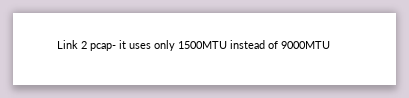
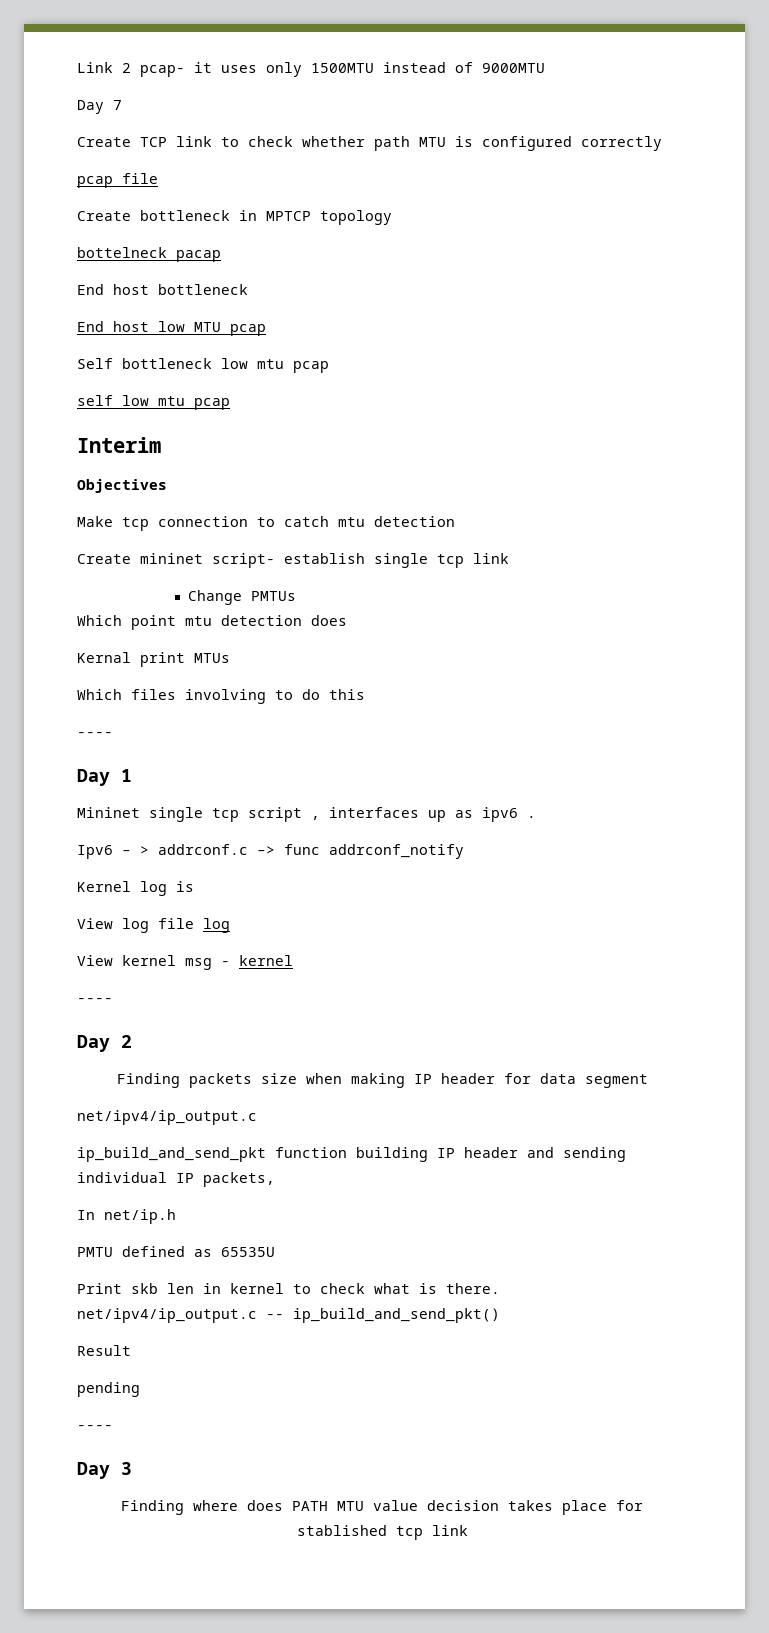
(330, 45) none -> [77,100,122,114] [77,136,662,151] [77,173,158,188] [77,210,392,225] [77,247,221,262] [77,284,248,295] [77,321,266,336] [77,358,329,373] [77,395,230,410] [77,437,161,453] [77,479,167,493] [77,516,455,531] [77,553,509,568] [188,590,297,605] [77,615,347,630] [77,652,230,667] [77,689,365,704] [77,732,113,737] [77,769,132,786] [77,807,536,822] [77,844,464,859] [77,881,194,896] [77,918,230,933] [77,955,293,970] [77,998,113,1003] [77,1035,132,1052] [116,1073,648,1088] [77,1110,257,1125] [77,1147,626,1162] [77,1172,275,1187] [77,1209,176,1224] [77,1246,275,1257] [77,1283,500,1294] [77,1308,500,1323] [77,1345,131,1356] [77,1382,140,1397] [77,1425,113,1430] [77,1462,132,1479] [121,1500,643,1515] [296,1525,468,1540] // Day 7 // Create TCP link to check whether path MTU is configured correctly // pcap file // Create bottleneck in MPTCP topology // bottelneck pacap // End host bottleneck // End host low MTU pcap // Self bottleneck low mtu pcap // self low mtu pcap // Interim // Objectives // Make tcp connection to catch mtu detection // Create mininet script- establish single tcp link // Change PMTUs // Which point mtu detection does // Kernal print MTUs // Which files involving to do this // ---- // Day 1 // Mininet single tcp script , interfaces up as ipv6 . // Ipv6 – > addrconf.c –> func addrconf_notify // Kernel log is // View log file log // View kernel msg - kernel // ---- // Day 2 // Finding packets size when making IP header for data segment // net/ipv4/ip_output.c // ip_build_and_send_pkt function building IP header and sending individual IP packets, // In net/ip.h // PMTU defined as 65535U // Print skb len in kernel to check what is there. net/ipv4/ip_output.c -- ip_build_and_send_pkt() // Result // pending // ---- // Day 3 // Finding where does PATH MTU value decision takes place for stablished tcp link

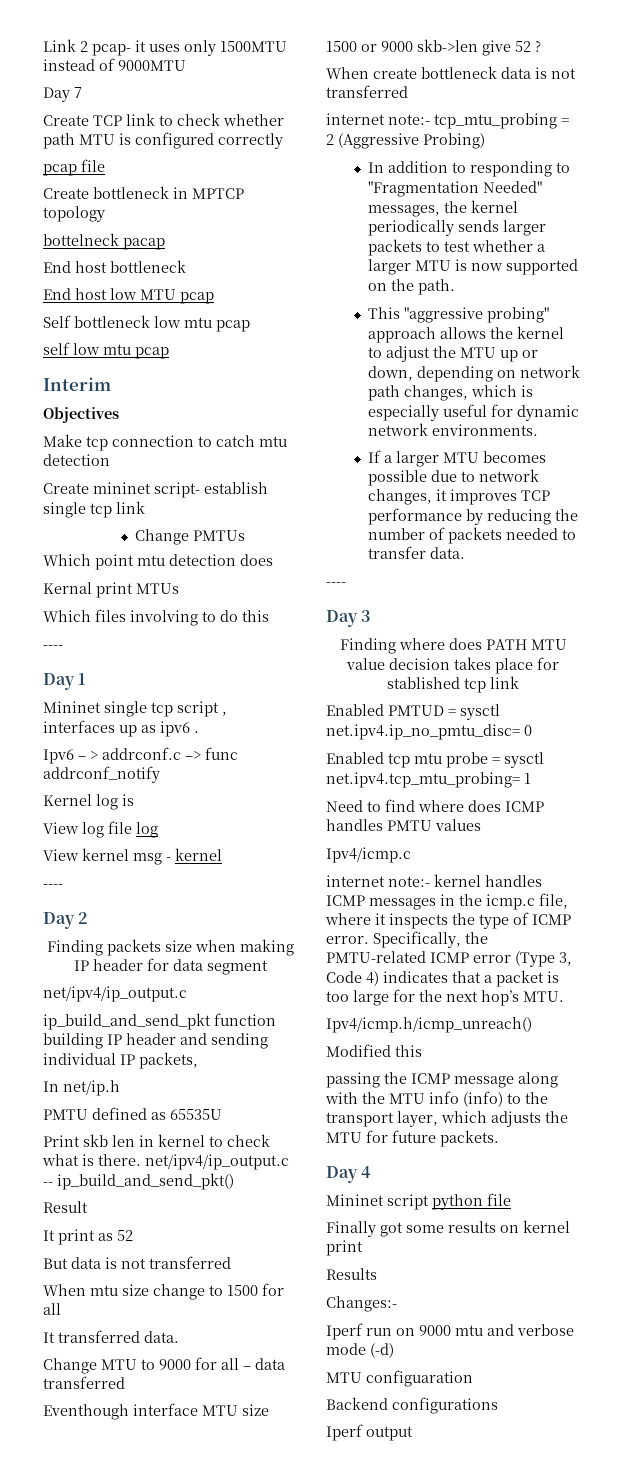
[77,1382,140,1397] pending -> [43,1229,133,1245] [43,1256,231,1269] [43,1283,284,1300] [43,1303,61,1315] [43,1330,179,1343] [43,1357,285,1374] [43,1376,125,1389] [43,1403,269,1420] [326,39,541,56] [326,66,576,79] [326,85,408,98] [326,113,569,129] [326,133,485,149] [367,161,570,177] [367,181,542,197] [367,200,518,217] [367,220,546,236] [367,239,545,256] [367,259,578,275] [367,279,455,295] [367,307,549,323] [367,326,564,343] [367,346,538,362] [367,365,580,382] [367,385,533,401] [367,404,579,421] [367,423,538,436] [367,450,546,467] [367,469,539,486] [367,489,550,505] [367,508,578,525] [367,527,576,544] [367,546,465,559] It print as 52 // But data is not transferred // When mtu size change to 1500 for all // It transferred data. // Change MTU to 9000 for all – data transferred // Eventhough interface MTU size 1500 or 9000 skb->len give 52 ? // When create bottleneck data is not transferred // internet note:- tcp_mtu_probing = 2 (Aggressive Probing) // In addition to responding to "Fragmentation Needed" messages, the kernel periodically sends larger packets to test whether a larger MTU is now supported on the path. // This "aggressive probing" approach allows the kernel to adjust the MTU up or down, depending on network path changes, which is especially useful for dynamic network environments. // If a larger MTU becomes possible due to network changes, it improves TCP performance by reducing the number of packets needed to transfer data.
(468, 1530) none -> [326,704,500,720] [326,724,532,740] [326,752,544,768] [326,772,531,788] [326,799,544,812] [326,819,481,831] [326,847,411,863] [326,874,542,887] [326,893,568,910] [325,912,571,929] [326,931,488,948] [326,951,572,967] [326,970,559,987] [326,989,564,1006] [326,1017,532,1033] [326,1044,422,1057] [326,1072,558,1088] [325,1091,548,1107] [326,1111,568,1127] [326,1130,499,1147] [326,1166,372,1183] [326,1193,511,1210] [326,1220,570,1237] [326,1240,363,1256] [326,1268,377,1280] [326,1296,397,1312] [326,1323,574,1340] [326,1343,394,1358] [326,1370,473,1387] [326,1397,498,1414] [326,1424,413,1441] // Enabled PMTUD = sysctl net.ipv4.ip_no_pmtu_disc= 0 // Enabled tcp mtu probe = sysctl net.ipv4.tcp_mtu_probing= 1 // Need to find where does ICMP handles PMTU values // Ipv4/icmp.c // internet note:- kernel handles ICMP messages in the icmp.c file, where it inspects the type of ICMP error. Specifically, the PMTU-related ICMP error (Type 3, Code 4) indicates that a packet is too large for the next hop’s MTU. // Ipv4/icmp.h/icmp_unreach() // Modified this // passing the ICMP message along with the MTU info (info) to the transport layer, which adjusts the MTU for future packets. // Day 4 // Mininet script python file // Finally got some results on kernel print // Results // Changes:- // Iperf run on 9000 mtu and verbose mode (-d) // MTU configuaration // Backend configurations // Iperf output

